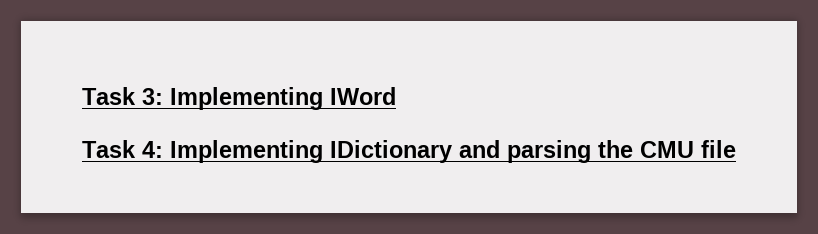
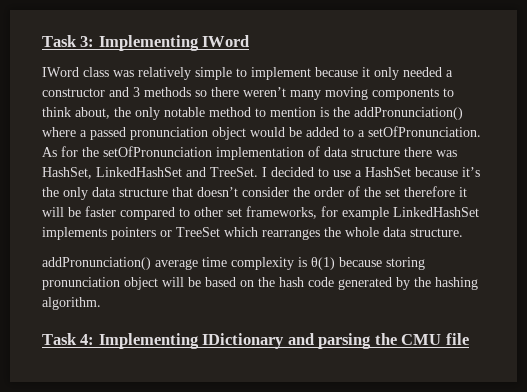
(396, 96) none -> [42,67,453,80] [42,87,454,100] [42,107,463,120] [42,126,481,140] [42,146,457,160] [42,167,480,179] [42,186,467,200] [42,206,479,220] [42,227,463,240] [42,257,425,270] [42,277,478,290] [42,297,101,310] // IWord class was relatively simple to implement because it only needed a constructor and 3 methods so there weren’t many moving components to think about, the only notable method to mention is the addPronunciation() where a passed pronunciation object would be added to a setOfPronunciation. As for the setOfPronunciation implementation of data structure there was HashSet, LinkedHashSet and TreeSet. I decided to use a HashSet because it’s the only data structure that doesn’t consider the order of the set therefore it will be faster compared to other set frameworks, for example LinkedHashSet implements pointers or TreeSet which rearranges the whole data structure. // addPronunciation() average time complexity is θ(1) because storing pronunciation object will be based on the hash code generated by the hashing algorithm.

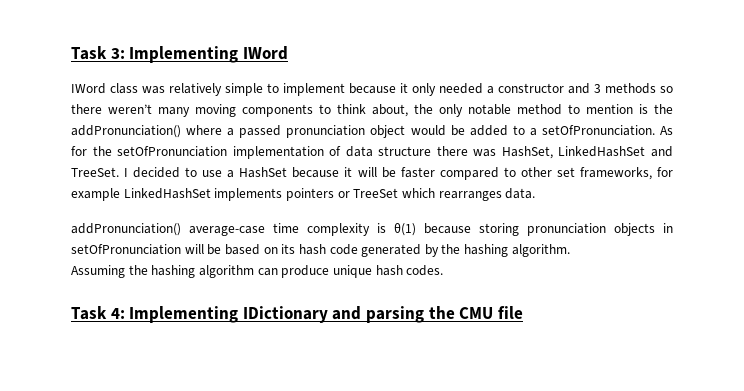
[462,167,480,177] [42,186,455,200] it’s the only data structure that doesn’t consider the order of the set therefore -> (340, 172) none
[324,227,463,237] [42,257,198,270] the whole data structure. // addPronunciation() average -> [505,188,536,199] [71,223,265,236] data. // addPronunciation() average-case
[124,277,158,290] object -> [614,223,673,236] [71,244,181,255] objects in setOfPronunciation
[258,277,275,287] the -> [281,244,296,254] its
(101, 303) none -> [71,265,444,278] // Assuming the hashing algorithm can produce unique hash codes.

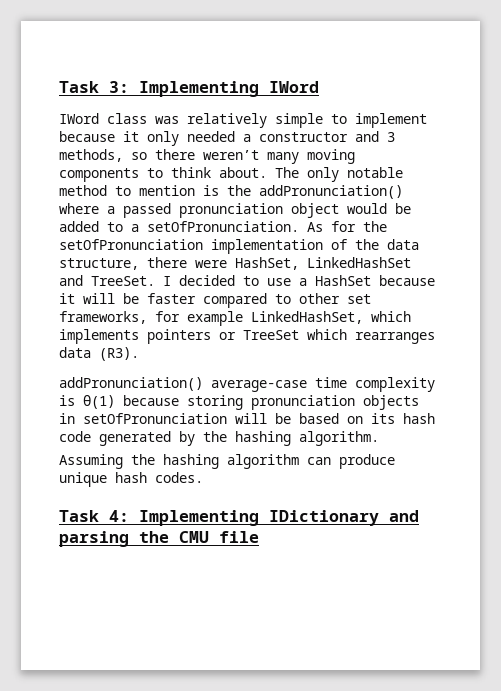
[605,83,656,94] methods -> [59,149,123,162] methods,
[372,104,433,117] about, the -> [219,167,299,178] about. The
[345,146,497,157] data structure there was -> [355,239,419,250] [59,257,227,270] the data structure, there were
[123,188,211,199] LinkedHashSet -> [251,311,411,324] LinkedHashSet, which
[505,188,536,199] data. -> [59,347,139,361] data (R3).

